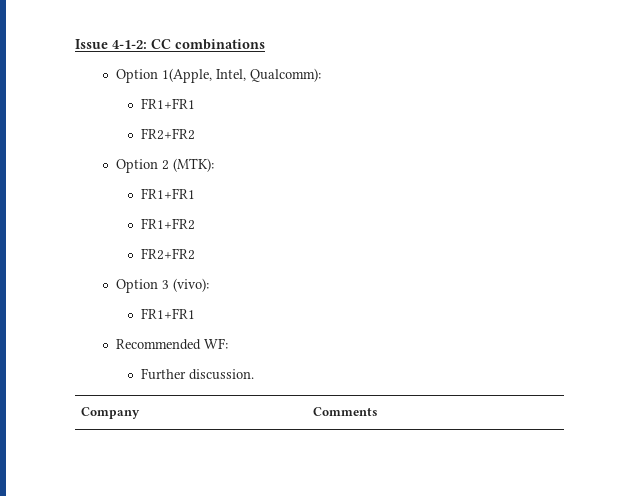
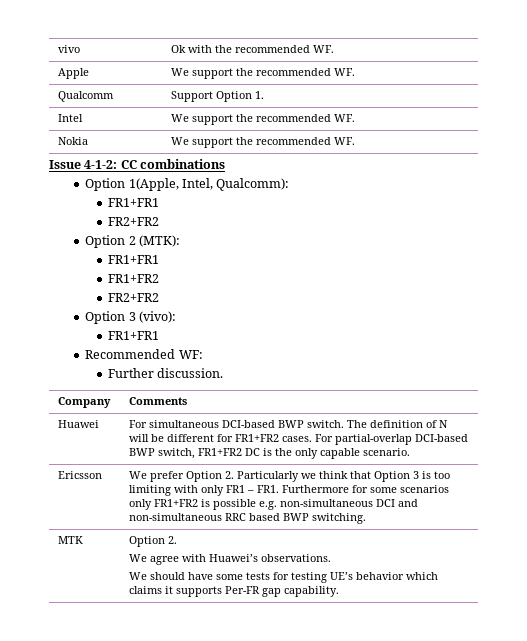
(75, 44) none -> [58,45,81,53] [171,45,335,53] [58,68,90,79] [171,68,356,79] [58,91,115,102] [171,91,265,102] [58,114,84,122] [171,114,356,125] [58,137,89,145] [171,137,356,148] vivo | Ok with the recommended WF. // Apple | We support the recommended WF. // Qualcomm | Support Option 1. // Intel | We support the recommended WF. // Nokia | We support the recommended WF. //
(379, 411) none -> [58,420,100,428] [129,420,449,428] [129,434,469,445] [129,448,411,459] [58,471,103,479] [129,471,451,482] [129,485,450,496] [129,499,419,510] [129,513,367,524] [58,536,84,544] [129,536,178,547] [129,554,332,565] [129,572,439,583] [129,586,340,597] // Huawei | For simultaneous DCI-based BWP switch. The definition of N will be different for FR1+FR2 cases. For partial-overlap DCI-based BWP switch, FR1+FR2 DC is the only capable scenario. // Ericsson | We prefer Option 2. Particularly we think that Option 3 is too limiting with only FR1 – FR1. Furthermore for some scenarios only FR1+FR2 is possible e.g. non-simultaneous DCI and non-simultaneous RRC based BWP switching. // MTK | Option 2. // We agree with Huawei’s observations. // We should have some tests for testing UE’s behavior which claims it supports Per-FR gap capability.

